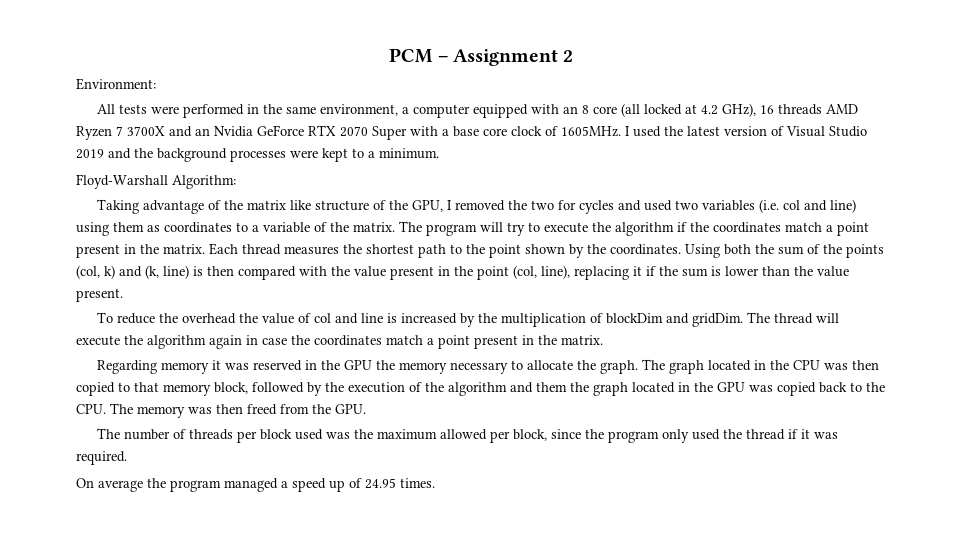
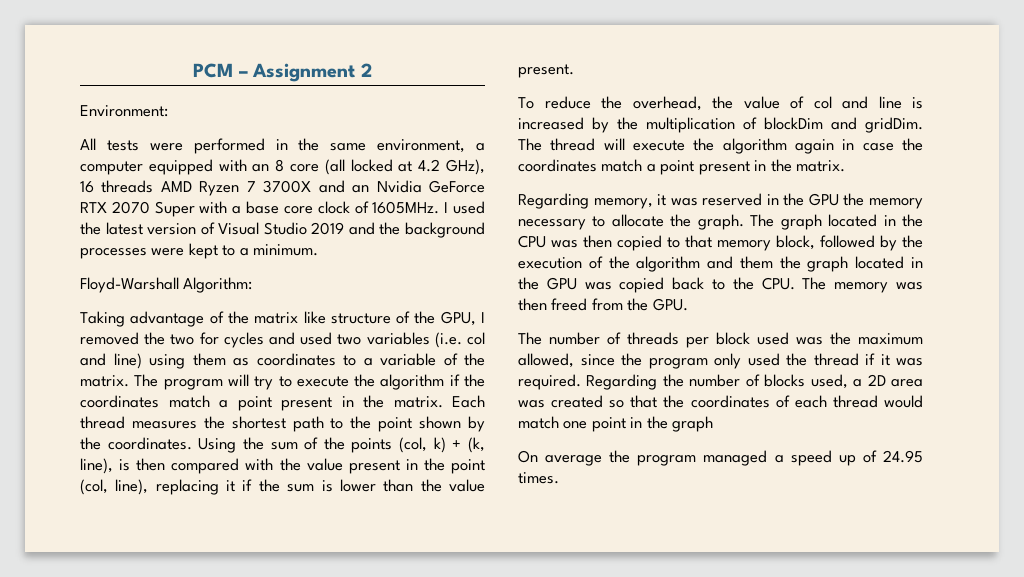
[724,244,751,255] both -> (237, 445) none
[119,265,189,279] and (k, line) -> [452,437,485,453] [80,458,113,474] + (k, line),
[181,313,236,324] overhead -> [632,96,702,111] overhead,
[160,362,209,374] memory -> [593,198,653,209] memory,
[439,429,547,443] allowed per block, -> [518,353,574,368] allowed,
(127, 458) none -> [586,374,924,390] [518,395,923,408] [518,416,714,432] Regarding the number of blocks used, a 2D area was created so that the coordinates of each thread would match one point in the graph

